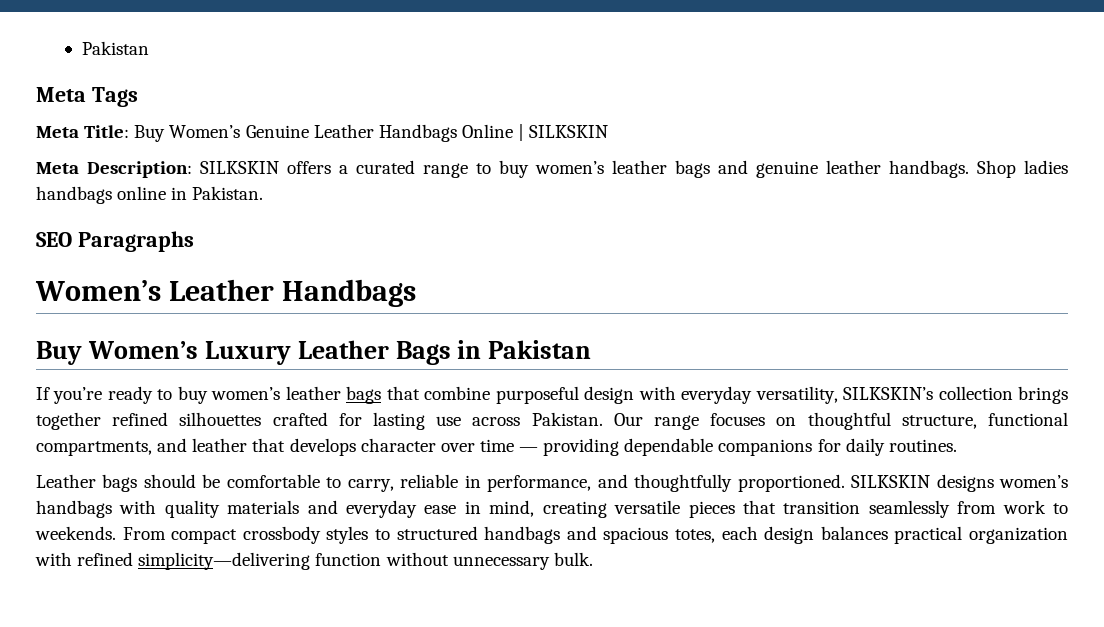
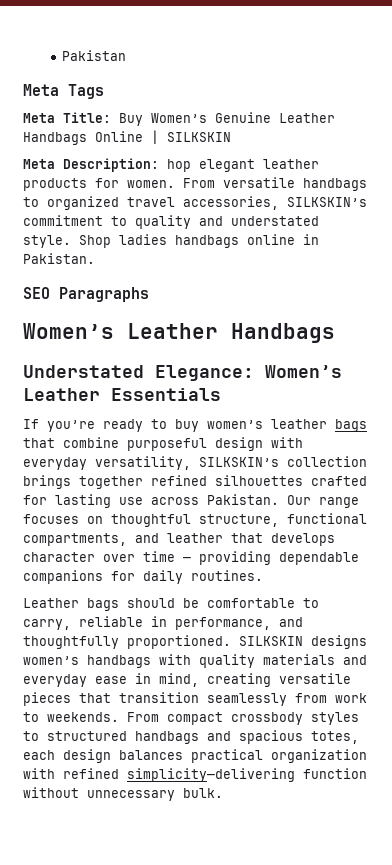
[200,160,969,178] SILKSKIN offers a curated range to buy women’s leather bags and genuine leather handbags. -> [167,159,319,172] [23,177,367,191] [23,196,367,210] [23,215,319,229] [23,235,71,248] hop elegant leather products for women. From versatile handbags to organized travel accessories, SILKSKIN’s commitment to quality and understated style.
[36,340,592,365] Buy Women’s Luxury Leather Bags in Pakistan -> [23,365,342,381] [23,388,221,401] Understated Elegance: Women’s Leather Essentials

